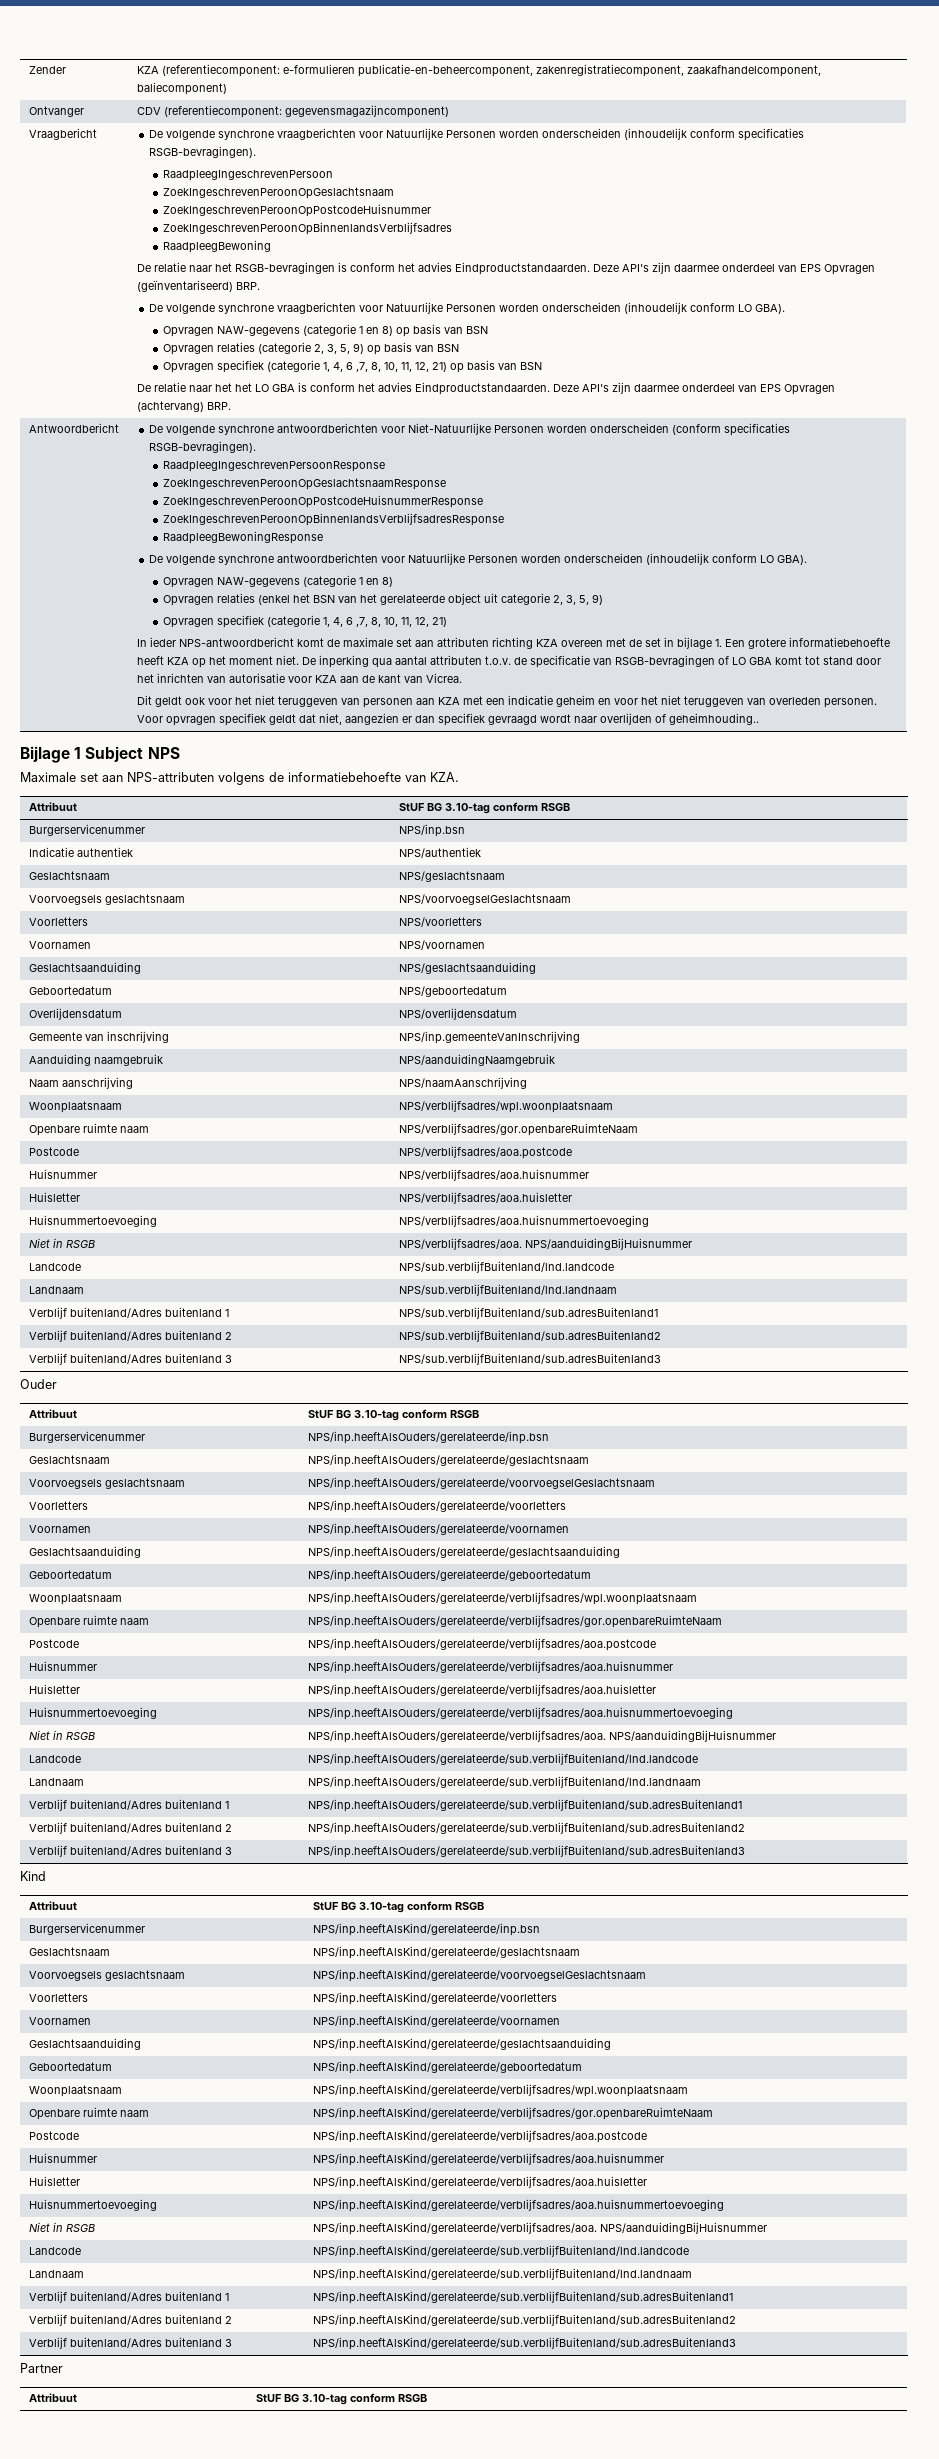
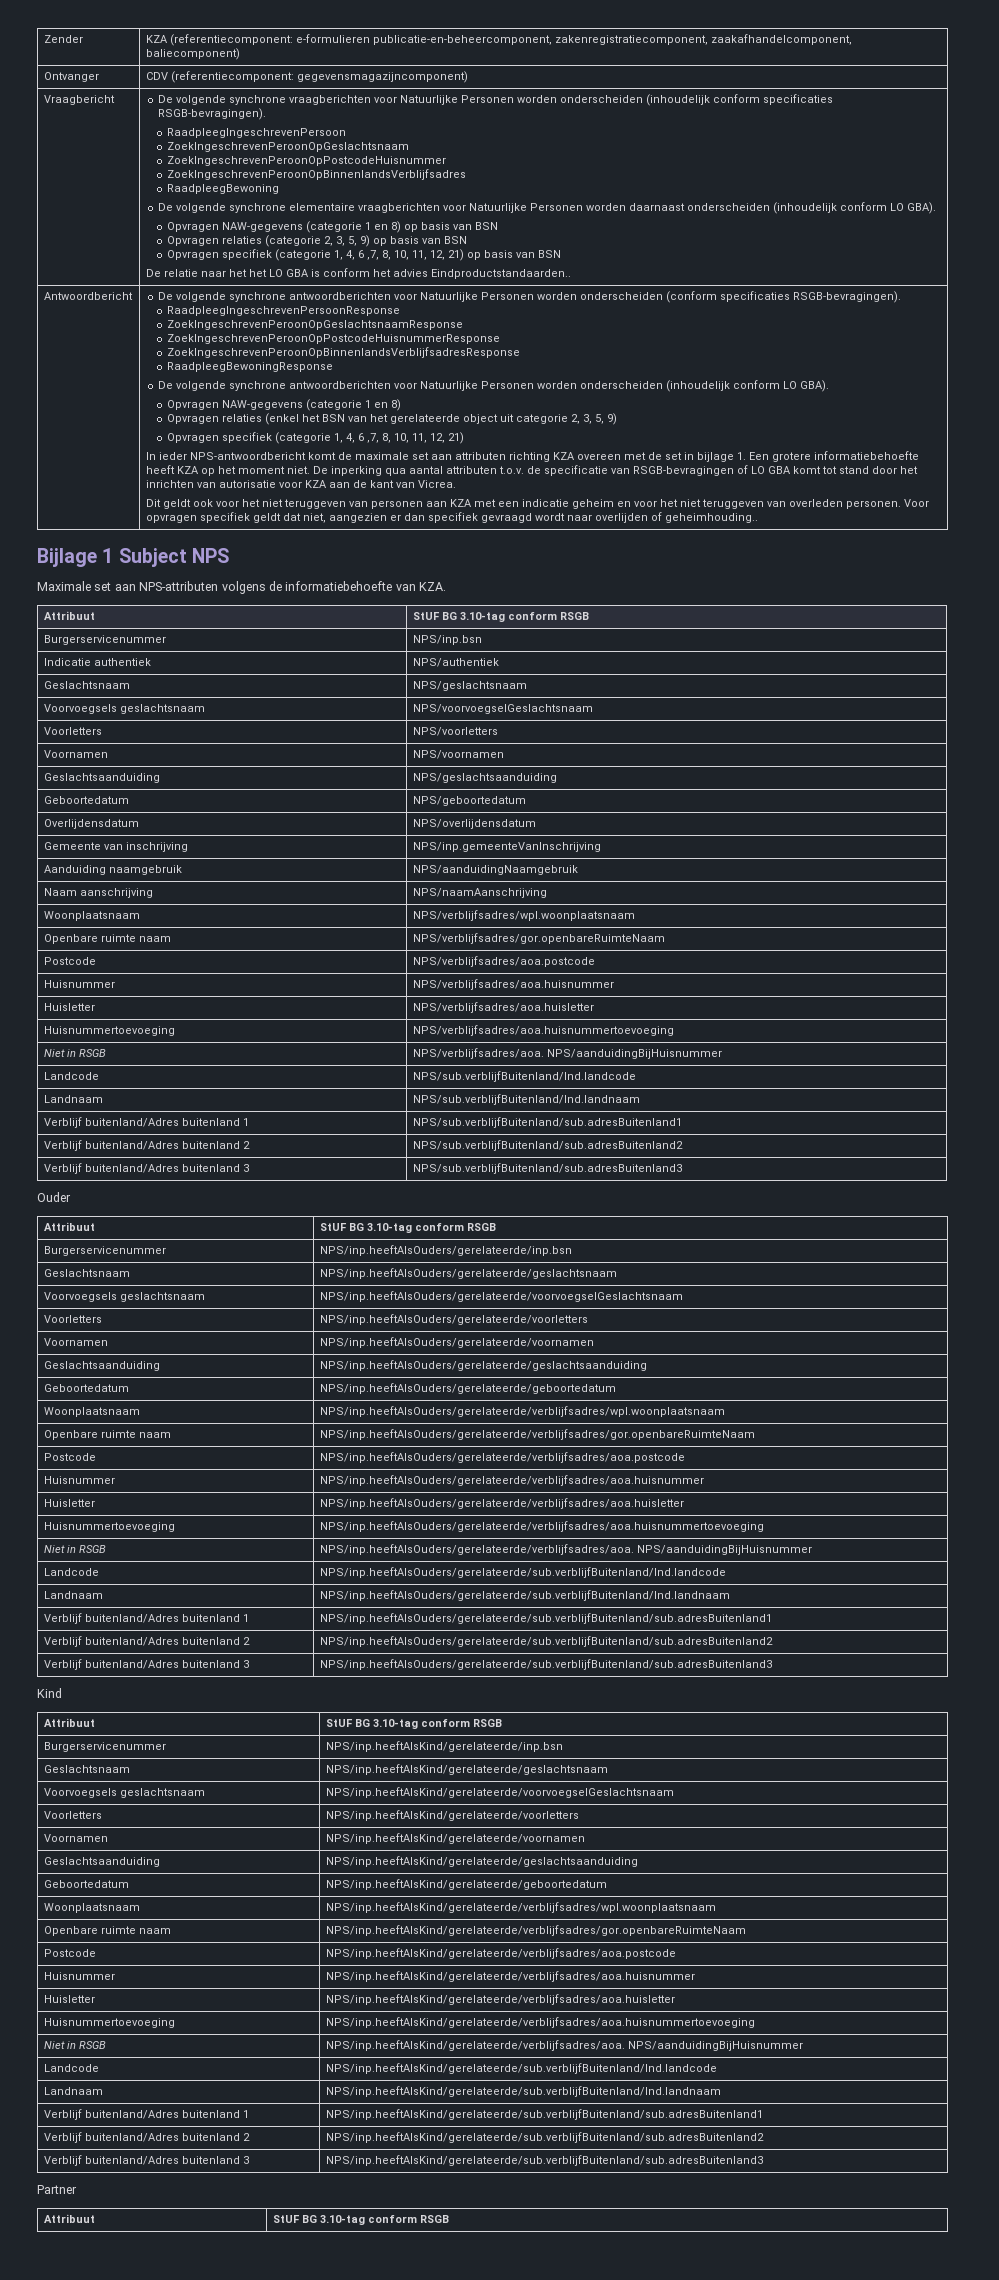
[136,262,875,275] [136,280,260,292] [148,302,539,314] // De relatie naar het RSGB-bevragingen is conform het advies Eindproductstandaarden. Deze API's zijn daarmee onderdeel van EPS Opvragen (geïnventariseerd) BRP. // De volgende synchrone vraagberichten voor Natuurlijke Personen worden -> [157,203,685,213] // De volgende synchrone elementaire vraagberichten voor Natuurlijke Personen worden daarnaast
[414,382,835,395] [136,401,231,412] Eindproductstandaarden. Deze API's zijn daarmee onderdeel van EPS Opvragen (achtervang) BRP. -> [430,269,571,279] Eindproductstandaarden..
[407,423,491,435] Niet-Natuurlijke -> [419,292,478,302] Natuurlijke

